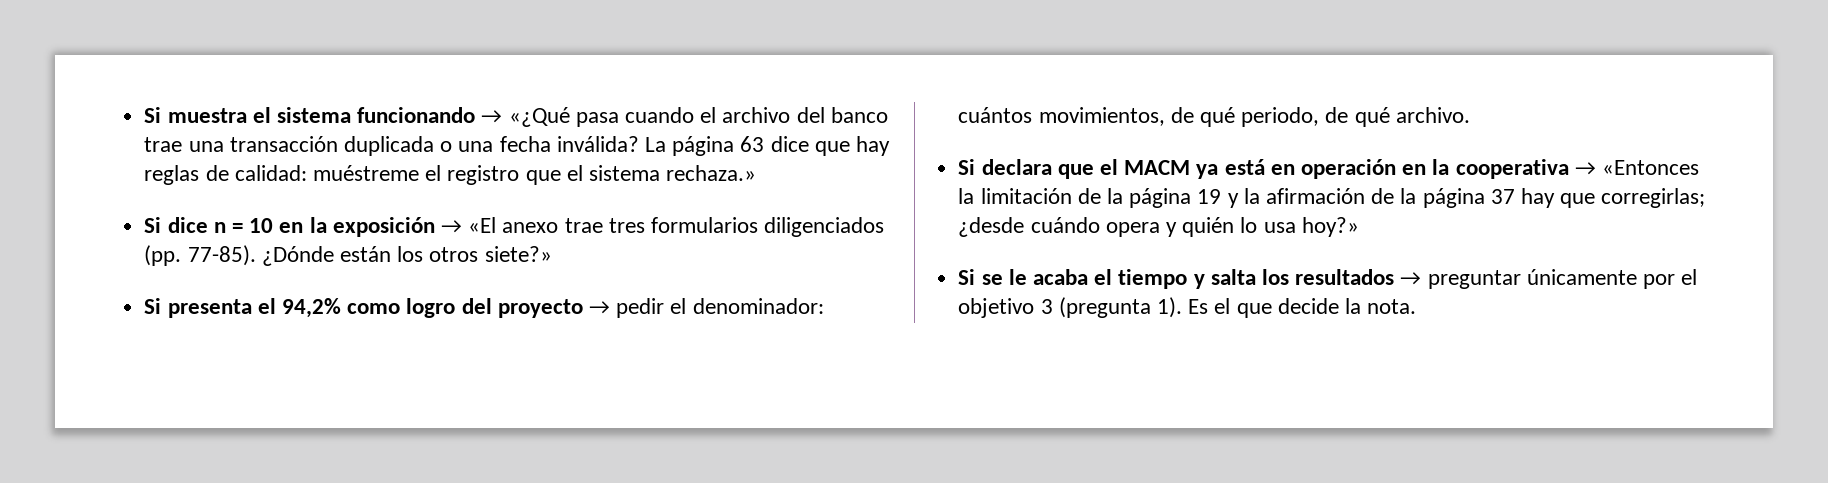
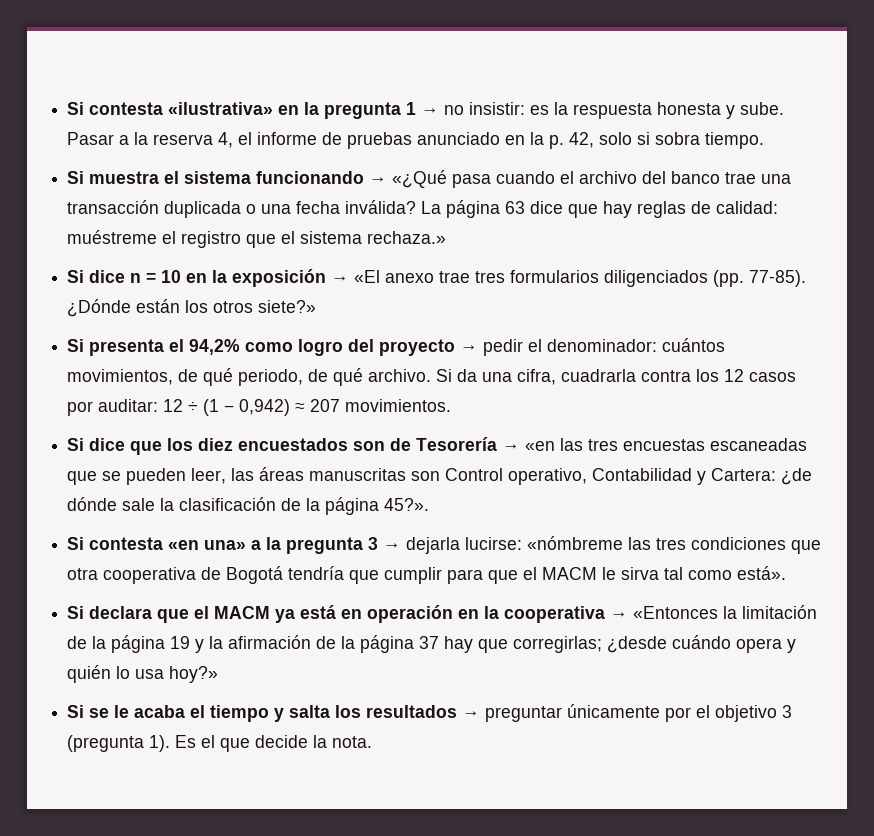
[144,107,162,123] Si -> [67,102,785,119] [67,132,765,149] [67,171,85,184] Si contesta «ilustrativa» en la pregunta 1 → no insistir: es la respuesta honesta y sube. Pasar a la reserva 4, el informe de pruebas anunciado en la p. 42, solo si sobra tiempo. // Si
(1470, 115) none -> [436,369,797,385] [67,399,452,416] [67,437,808,455] [67,467,813,485] [67,497,430,515] [67,536,822,554] [67,566,787,584] Si da una cifra, cuadrarla contra los 12 casos por auditar: 12 ÷ (1 − 0,942) ≈ 207 movimientos. // Si dice que los diez encuestados son de Tesorería → «en las tres encuestas escaneadas que se pueden leer, las áreas manuscritas son Control operativo, Contabilidad y Cartera: ¿de dónde sale la clasificación de la página 45?». // Si contesta «en una» a la pregunta 3 → dejarla lucirse: «nómbreme las tres condiciones que otra cooperativa de Bogotá tendría que cumplir para que el MACM le sirva tal como está».

